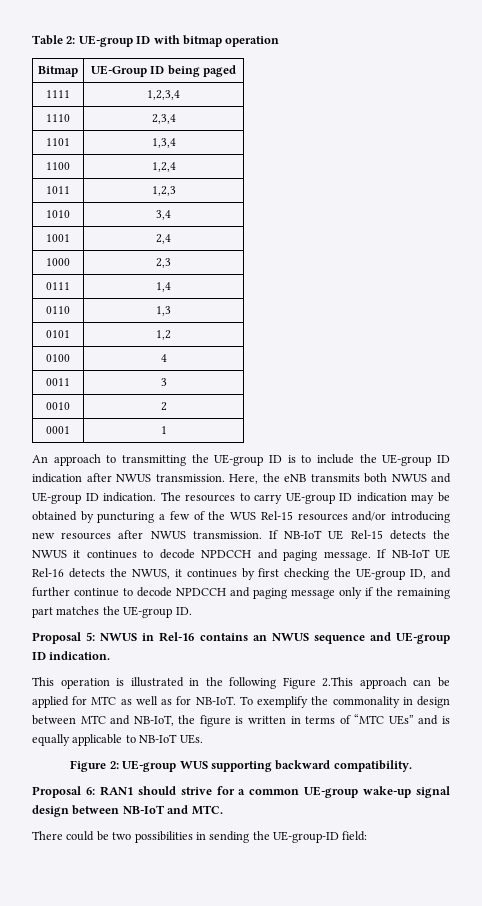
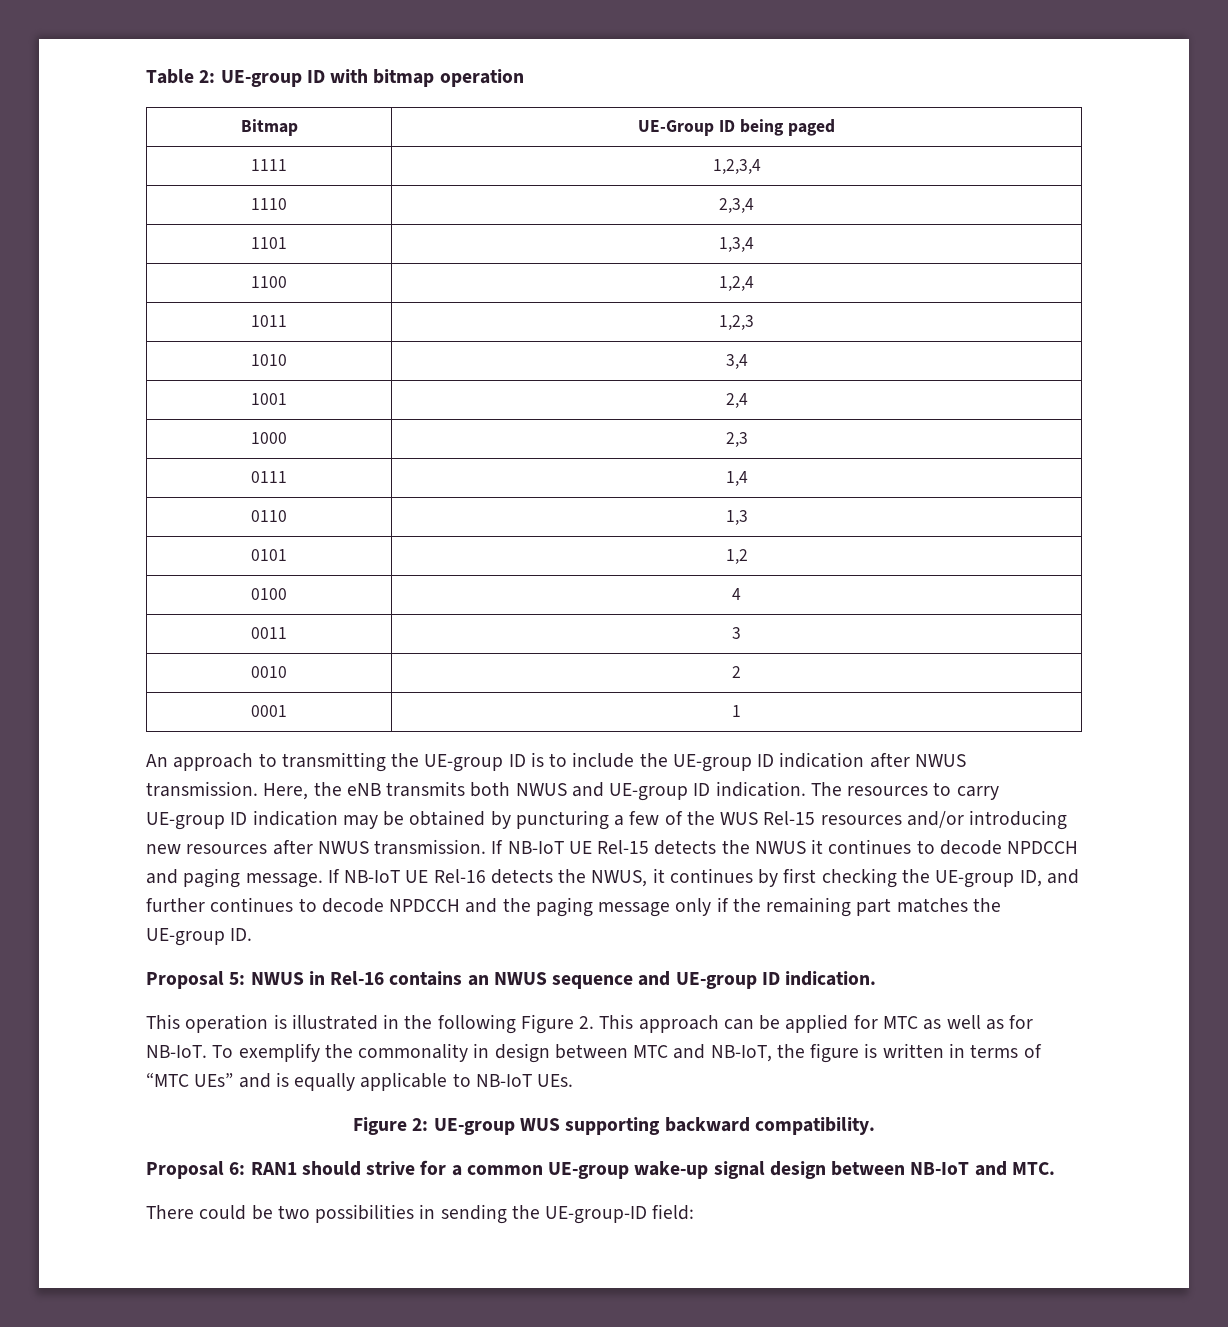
[74,587,250,597] continue to decode NPDCCH and -> [210,897,531,913] continues to decode NPDCCH and the
[322,677,354,687] 2.This -> [579,1014,634,1029] 2. This

